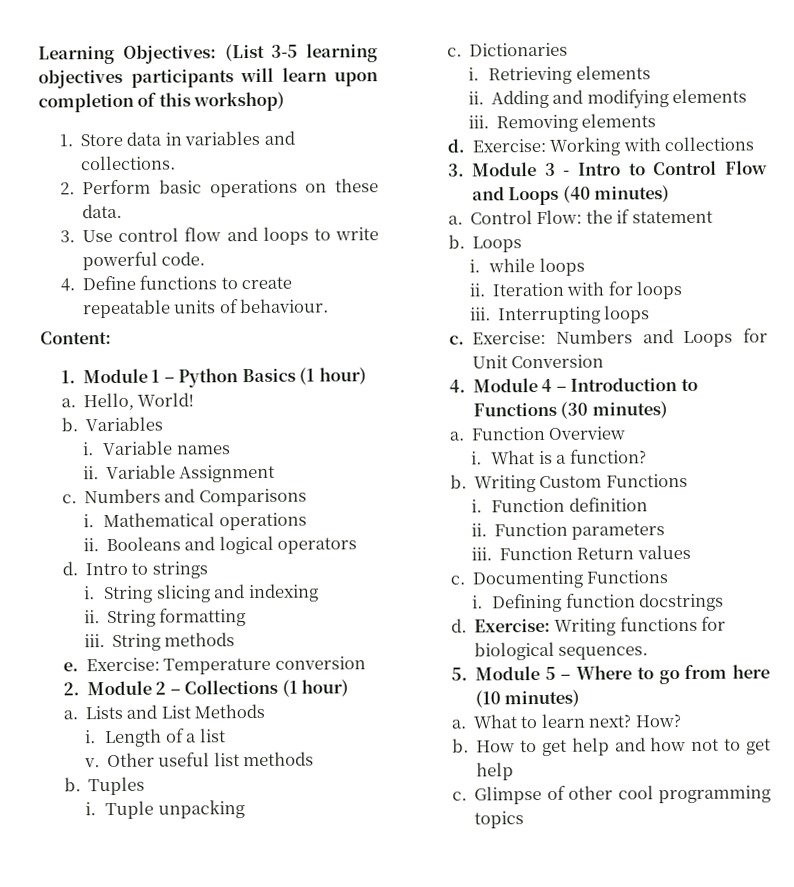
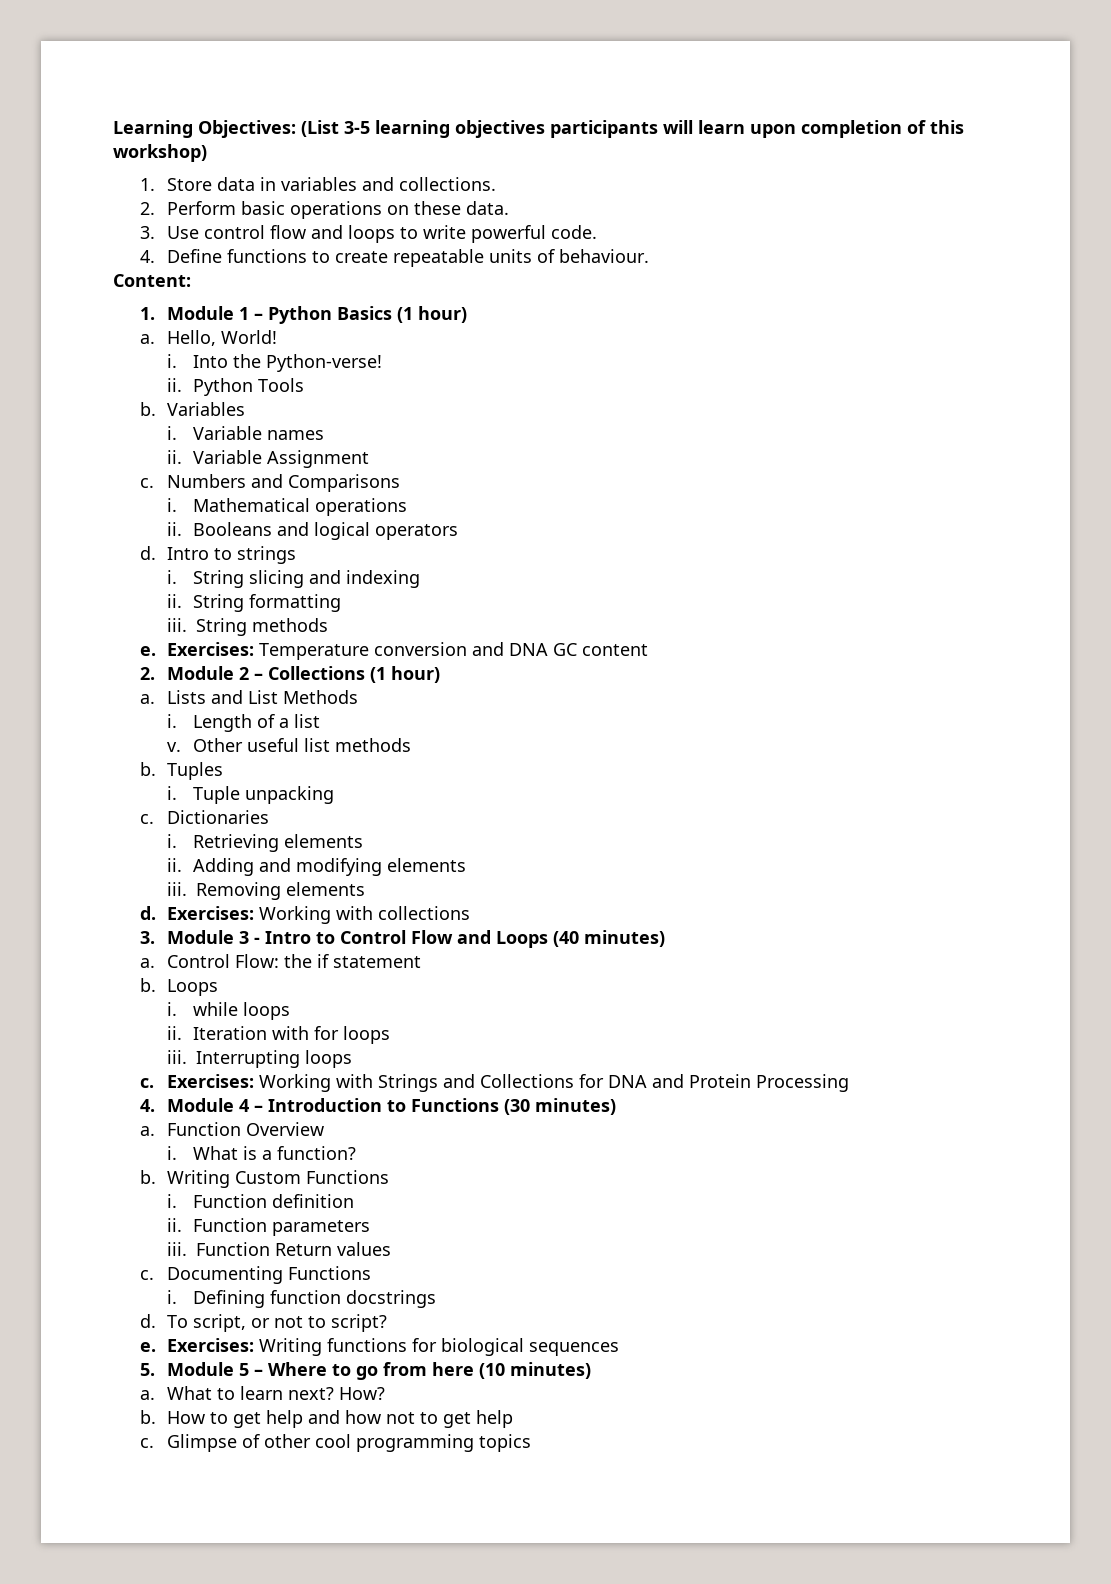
(195, 399) none -> [166,354,383,372] [166,378,305,396] // i. Into the Python-verse! // ii. Python Tools
[86,657,161,672] Exercise: -> [166,642,254,656] Exercises:
(366, 663) none -> [471,642,648,656] and DNA GC content
[472,138,547,153] Exercise: -> [166,906,254,920] Exercises:
[472,328,768,347] [472,354,605,369] Exercise: Numbers and Loops for Unit Conversion -> [166,1074,849,1092] Exercises: Working with Strings and Collections for DNA and Protein Processing
[474,618,552,633] Exercise: -> [166,1314,387,1332] [139,1338,254,1352] To script, or not to script? // e. Exercises:
[558,646,649,660] sequences. -> [528,1342,619,1356] sequences

